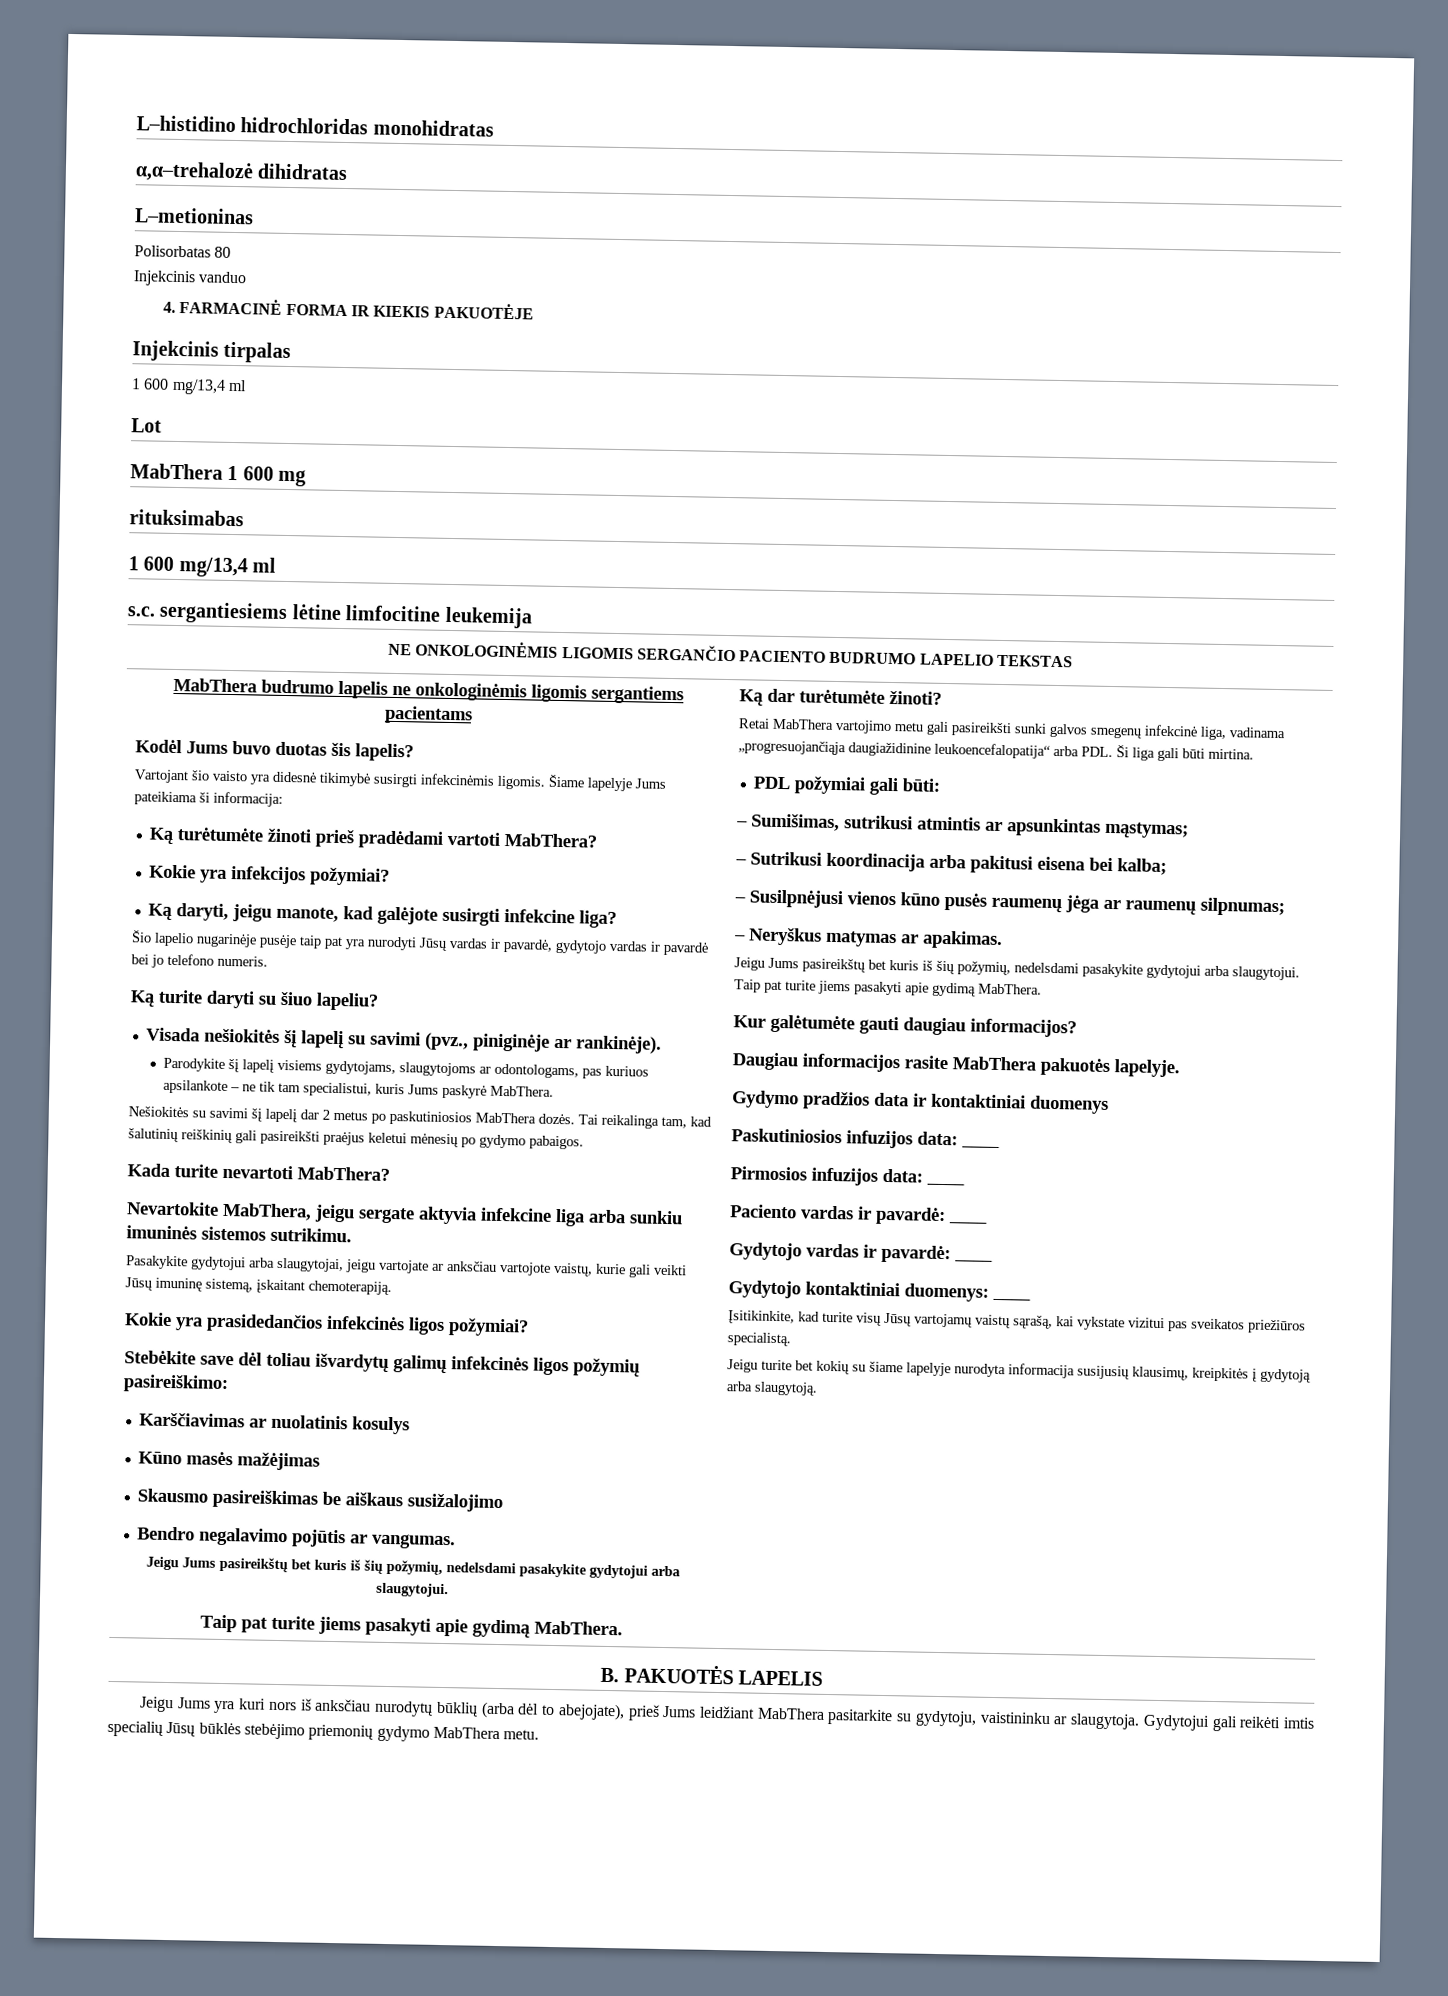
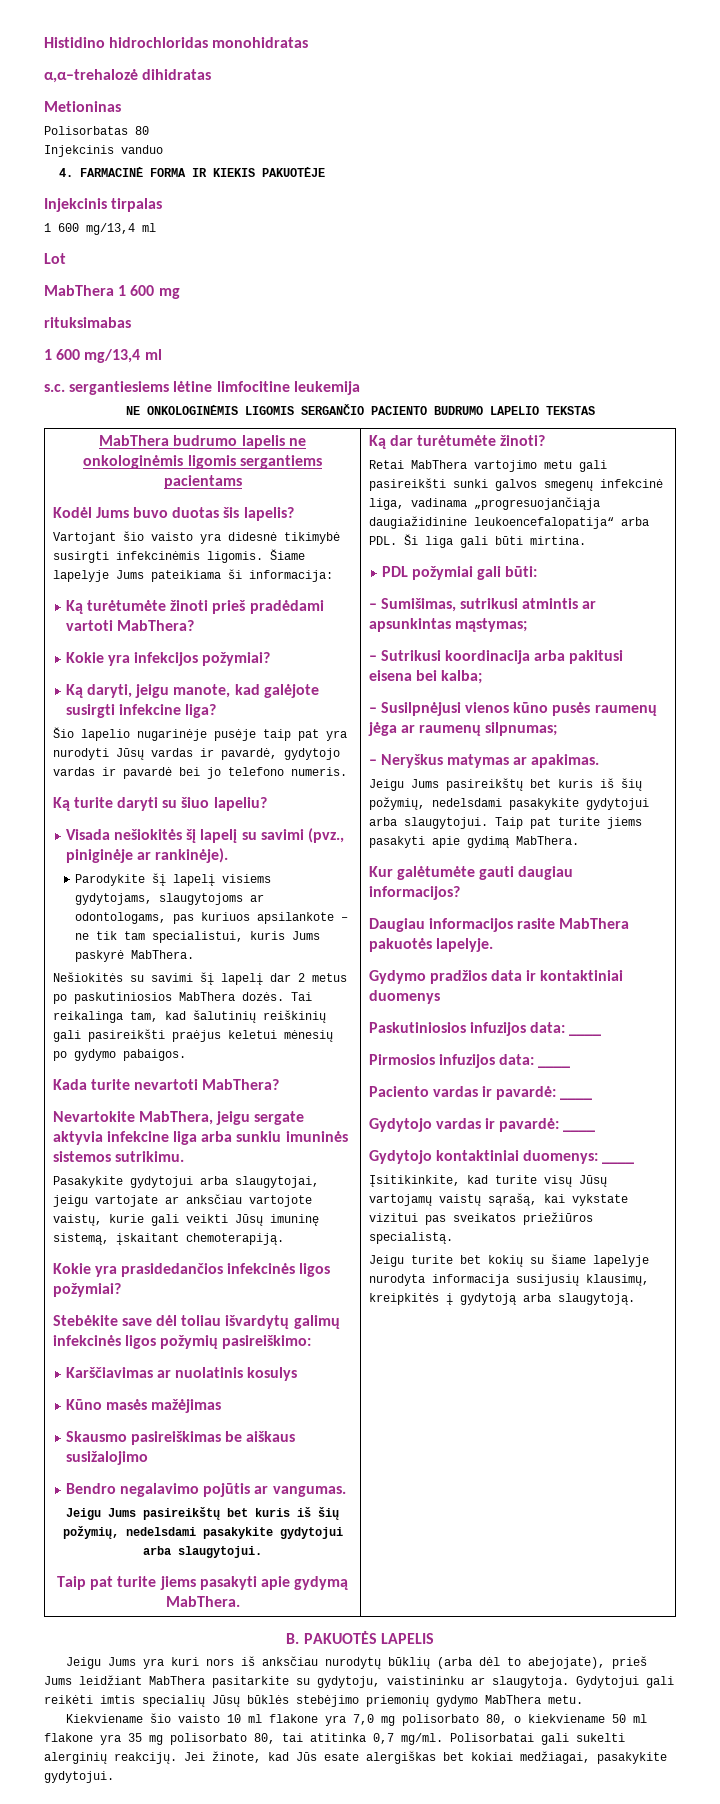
[136,115,236,132] L–histidino -> [44,37,105,48] Histidino
[134,207,254,225] L–metioninas -> [44,101,121,112] Metioninas
[472,1619,530,1639] gydimą -> [294,1576,349,1590] gydymą
(540, 1734) none -> [66,1713,648,1726] [44,1733,625,1745] [44,1751,667,1764] [44,1771,114,1783] // Kiekviename šio vaisto 10 ml flakone yra 7,0 mg polisorbato 80, o kiekviename 50 ml flakone yra 35 mg polisorbato 80, tai atitinka 0,7 mg/ml. Polisorbatai gali sukelti alerginių reakcijų. Jei žinote, kad Jūs esate alergiškas bet kokiai medžiagai, pasakykite gydytojui.

